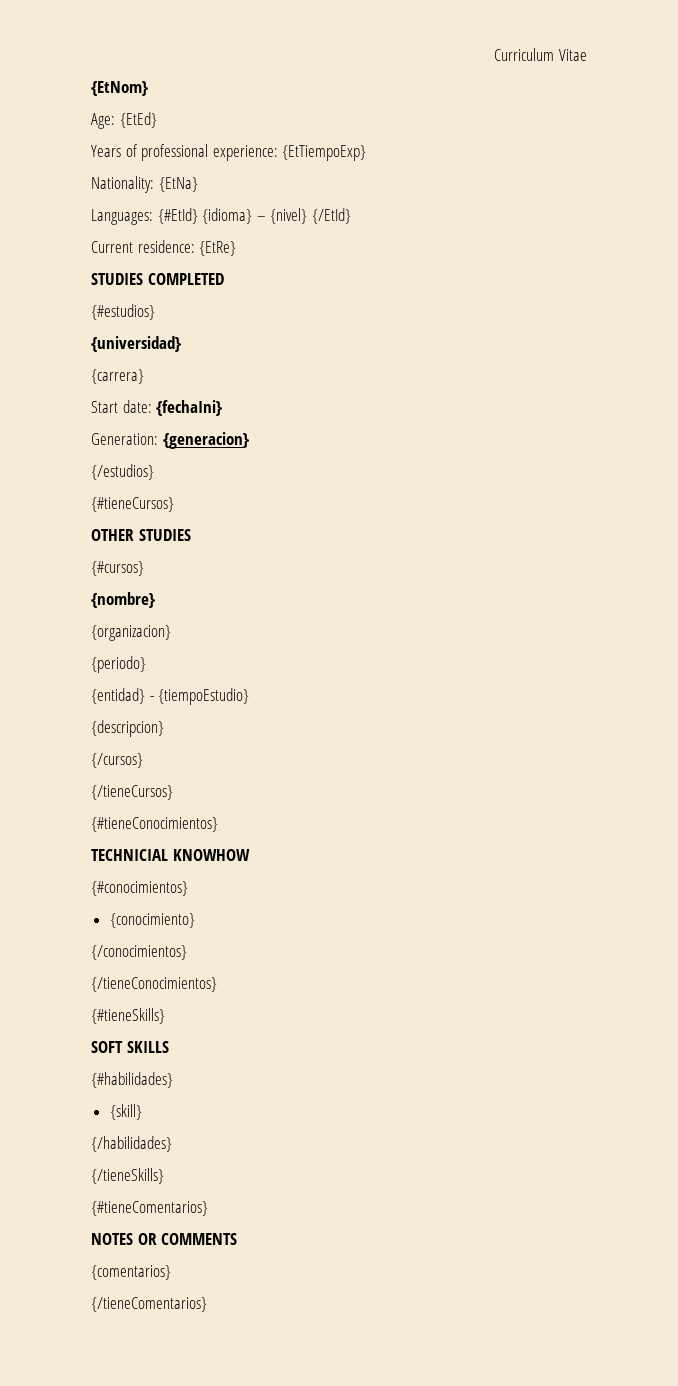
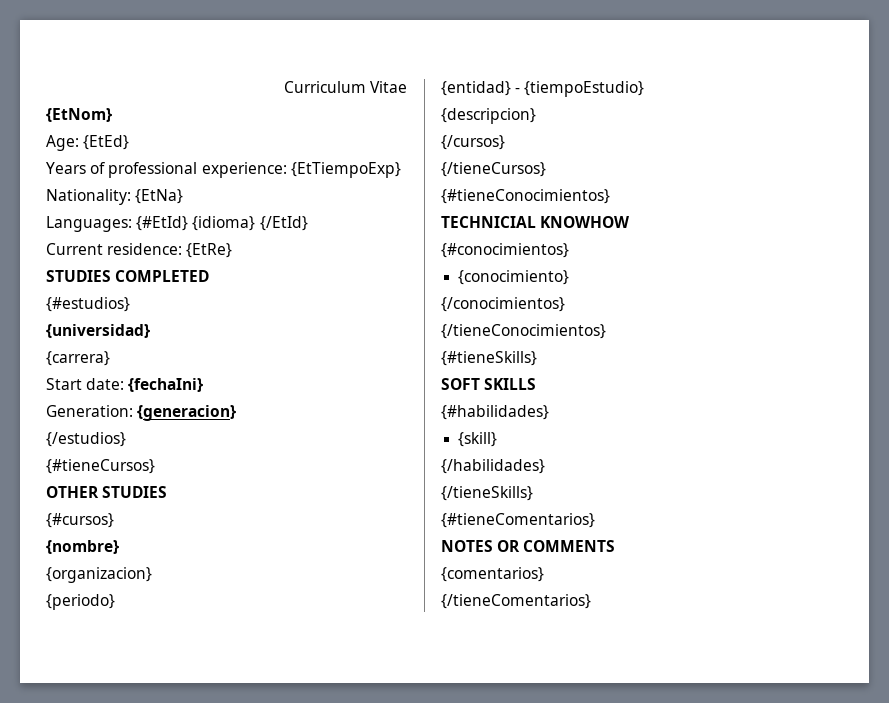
[256,208,308,224] – {nivel} -> (256, 223) none

